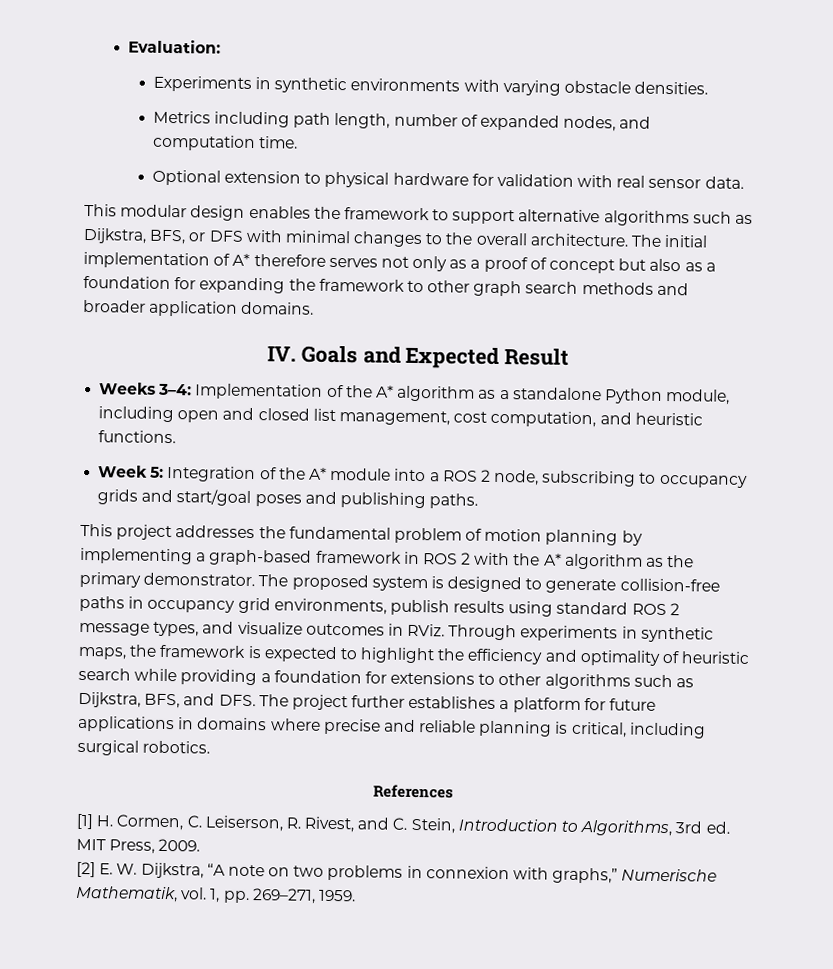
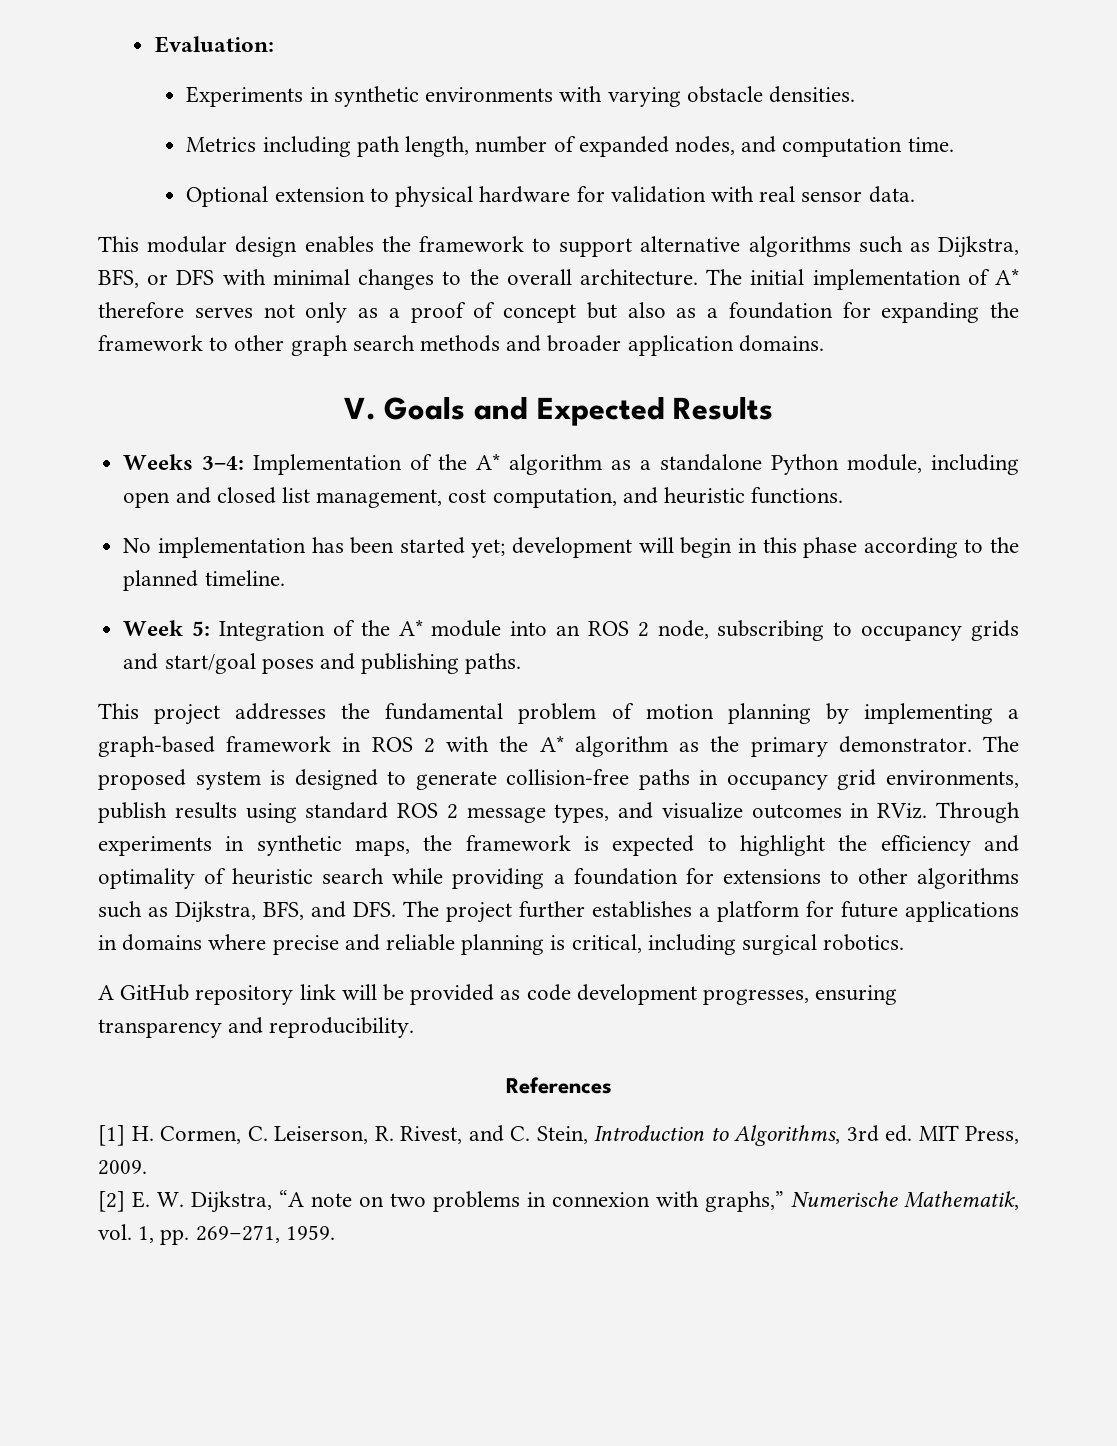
[267,346,297,362] IV. -> [343,397,376,420] V.
[503,348,569,366] Result -> [673,396,774,420] Results
(177, 437) none -> [123,537,1020,558] [123,570,285,591] // No implementation has been started yet; development will begin in this phase according to the planned timeline.
[429,472,440,482] a -> [556,625,581,636] an
(211, 747) none -> [98,984,898,1005] [98,1017,415,1038] // A GitHub repository link will be provided as code development progresses, ensuring transparency and reproducibility.

